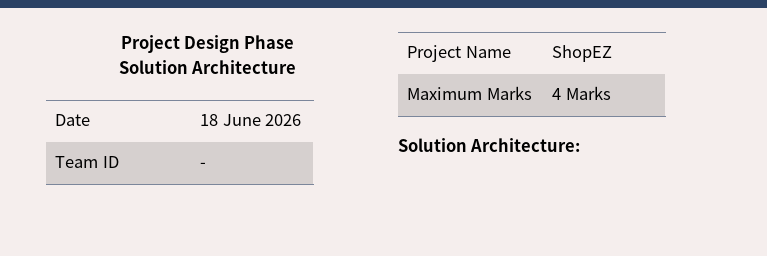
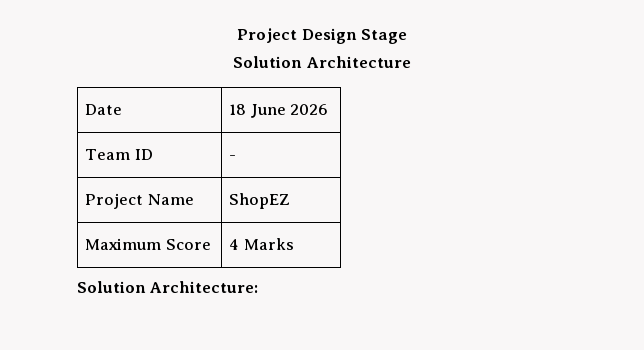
[244,35,295,49] Phase -> [360,29,407,44] Stage
[486,86,532,100] Marks -> [165,239,211,250] Score

